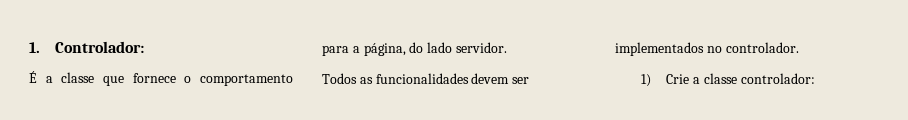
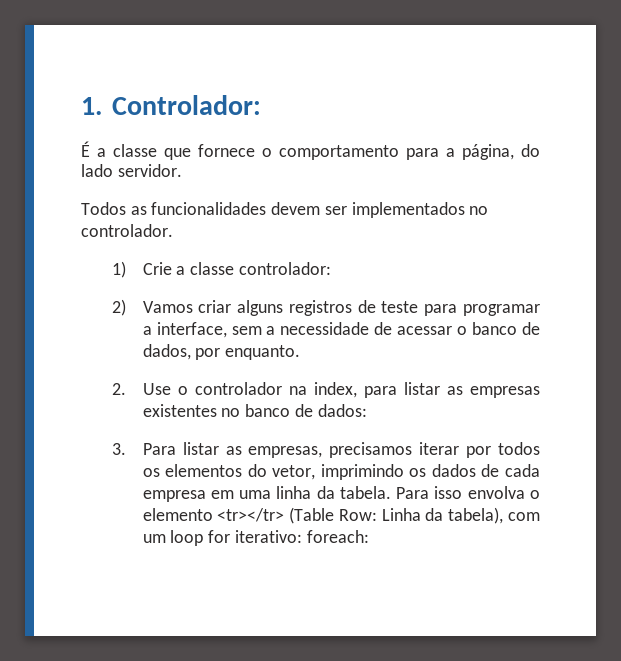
(815, 78) none -> [111,299,540,316] [142,322,540,338] [142,344,301,360] [111,382,540,398] [142,404,367,417] [111,442,540,458] [142,464,540,480] [142,486,540,502] [142,507,540,524] [142,530,369,546] // 2) Vamos criar alguns registros de teste para programar a interface, sem a necessidade de acessar o banco de dados, por enquanto. // 2. Use o controlador na index, para listar as empresas existentes no banco de dados: // 3. Para listar as empresas, precisamos iterar por todos os elementos do vetor, imprimindo os dados de cada empresa em uma linha da tabela. Para isso envolva o elemento <tr></tr> (Table Row: Linha da tabela), com um loop for iterativo: foreach:

